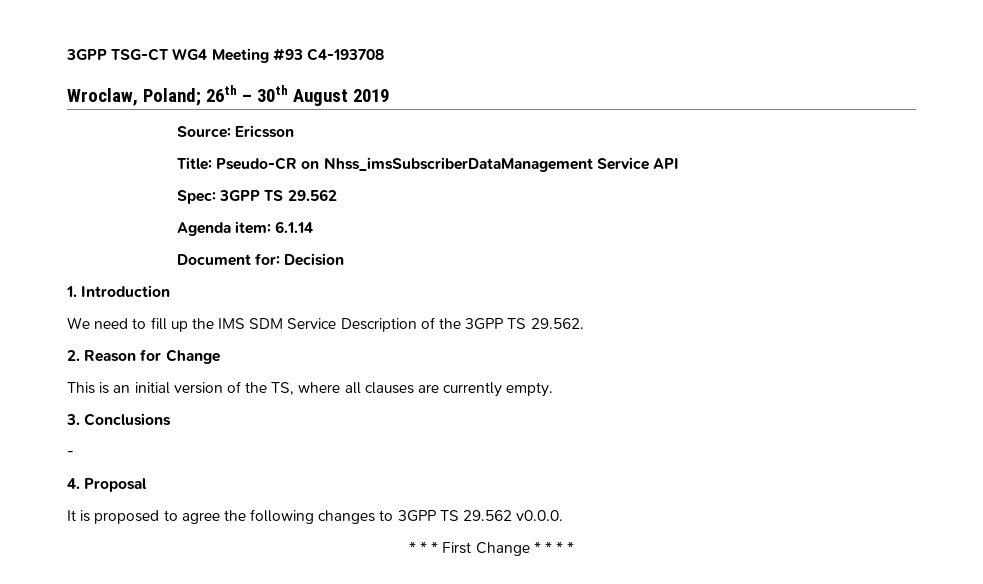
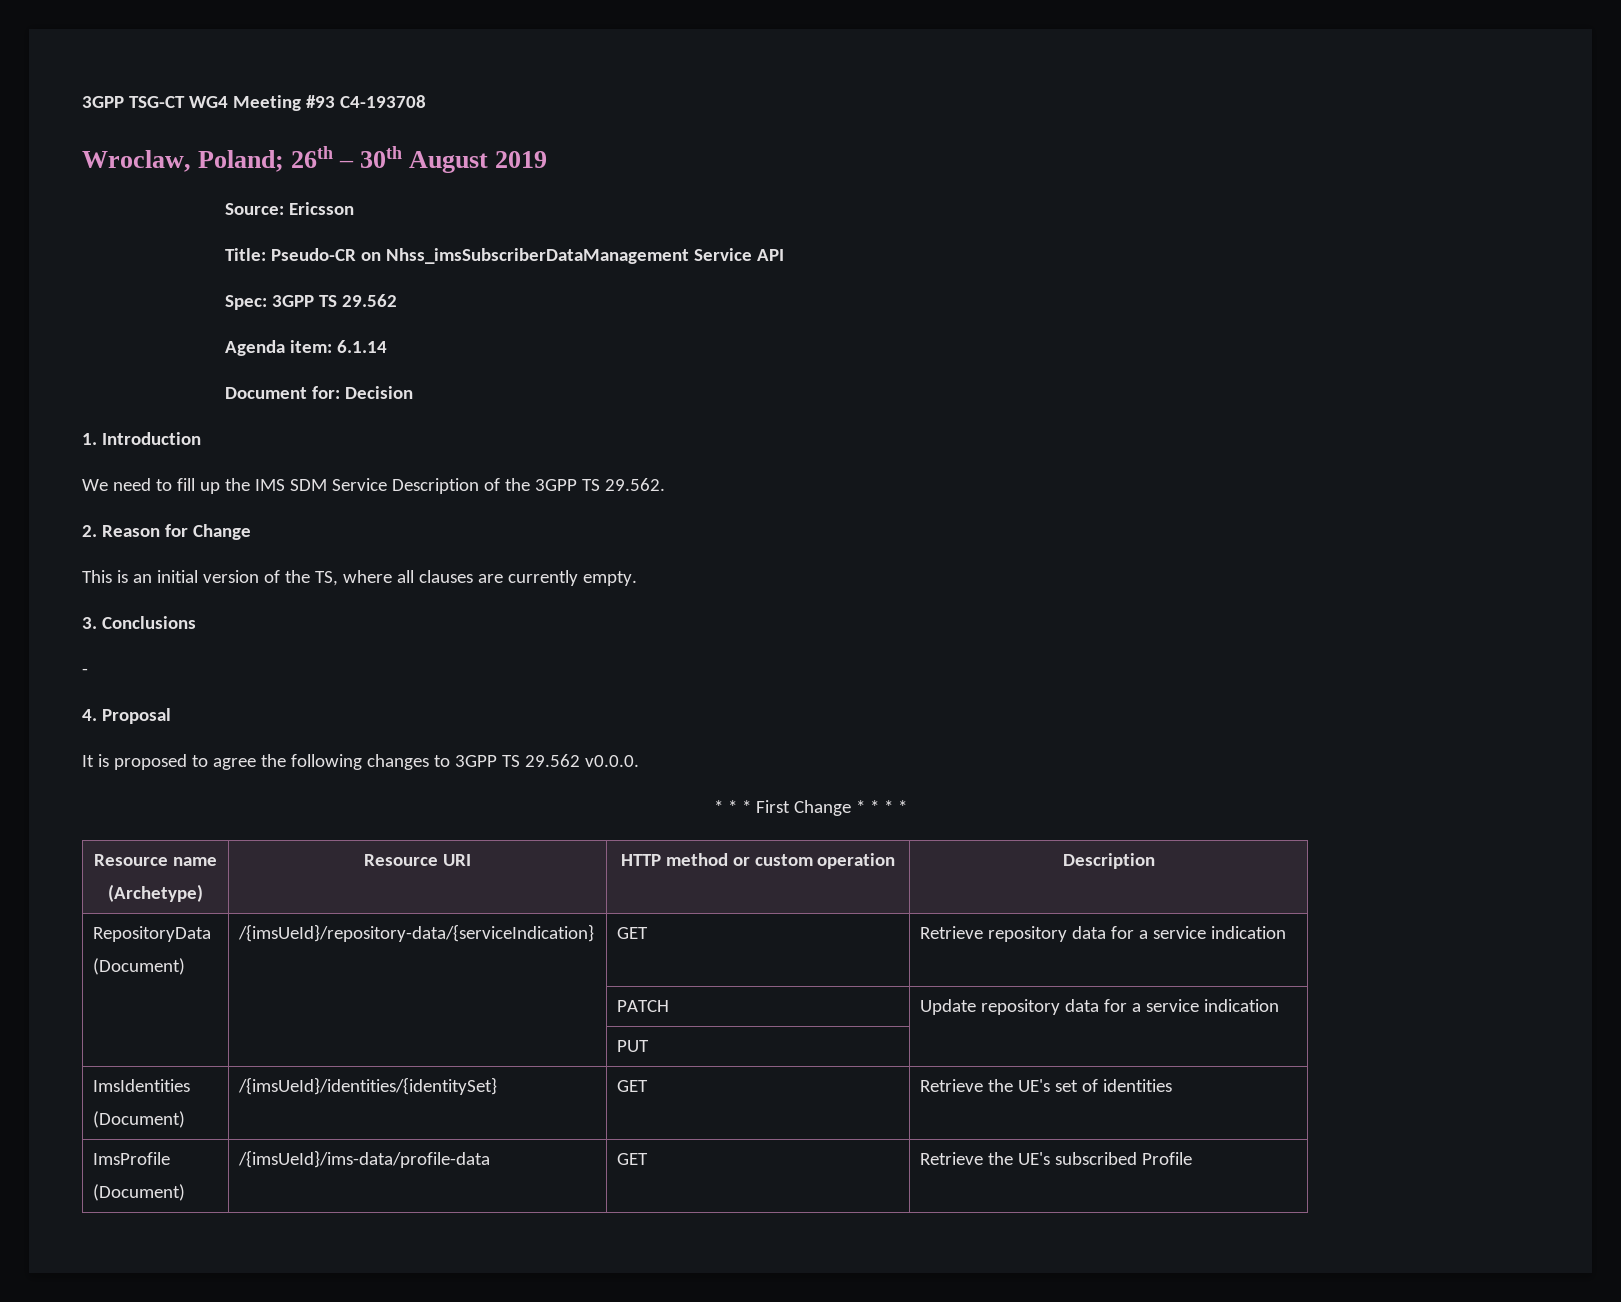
(575, 547) none -> [94,854,217,866] [108,884,203,902] [364,854,471,866] [620,853,896,869] [1062,853,1155,869] [92,926,211,942] [92,958,185,975] [237,924,594,942] [616,927,648,939] [919,926,1286,942] [616,1000,669,1012] [919,999,1279,1015] [616,1040,649,1052] [92,1079,190,1092] [92,1111,185,1128] [237,1077,497,1095] [616,1080,648,1092] [919,1079,1172,1092] [92,1152,170,1165] [92,1184,185,1201] [237,1150,490,1168] [616,1153,648,1165] [919,1152,1192,1165] // Resource name // (Archetype) | Resource URI | HTTP method or custom operation | Description // RepositoryData // (Document) | /{imsUeId}/repository-data/{serviceIndication} | GET | Retrieve repository data for a service indication // | | PATCH | Update repository data for a service indication // | | PUT | // ImsIdentities // (Document) | /{imsUeId}/identities/{identitySet} | GET | Retrieve the UE's set of identities // ImsProfile // (Document) | /{imsUeId}/ims-data/profile-data | GET | Retrieve the UE's subscribed Profile

